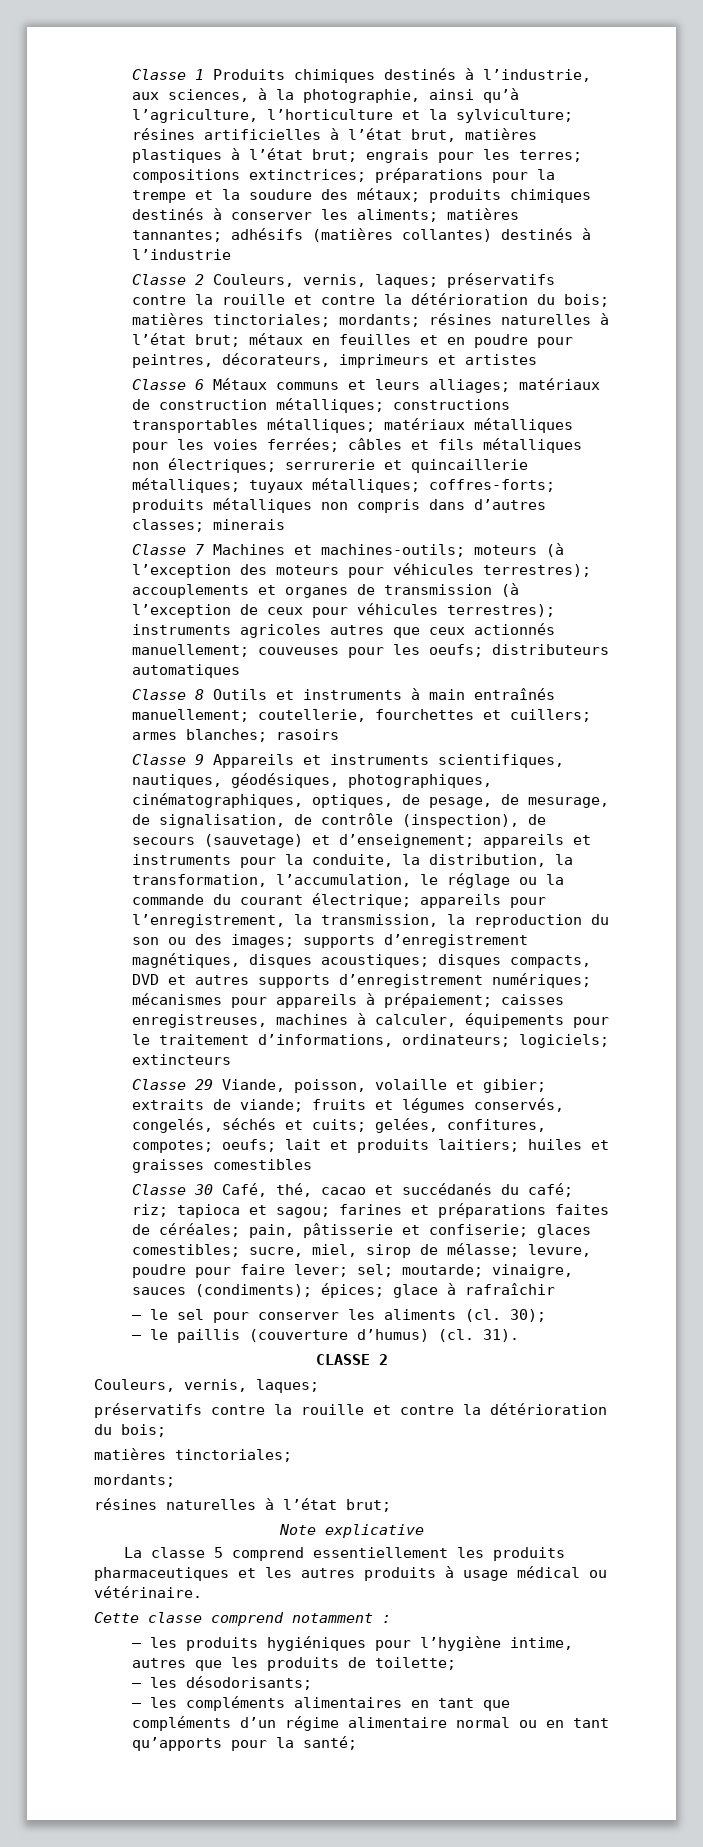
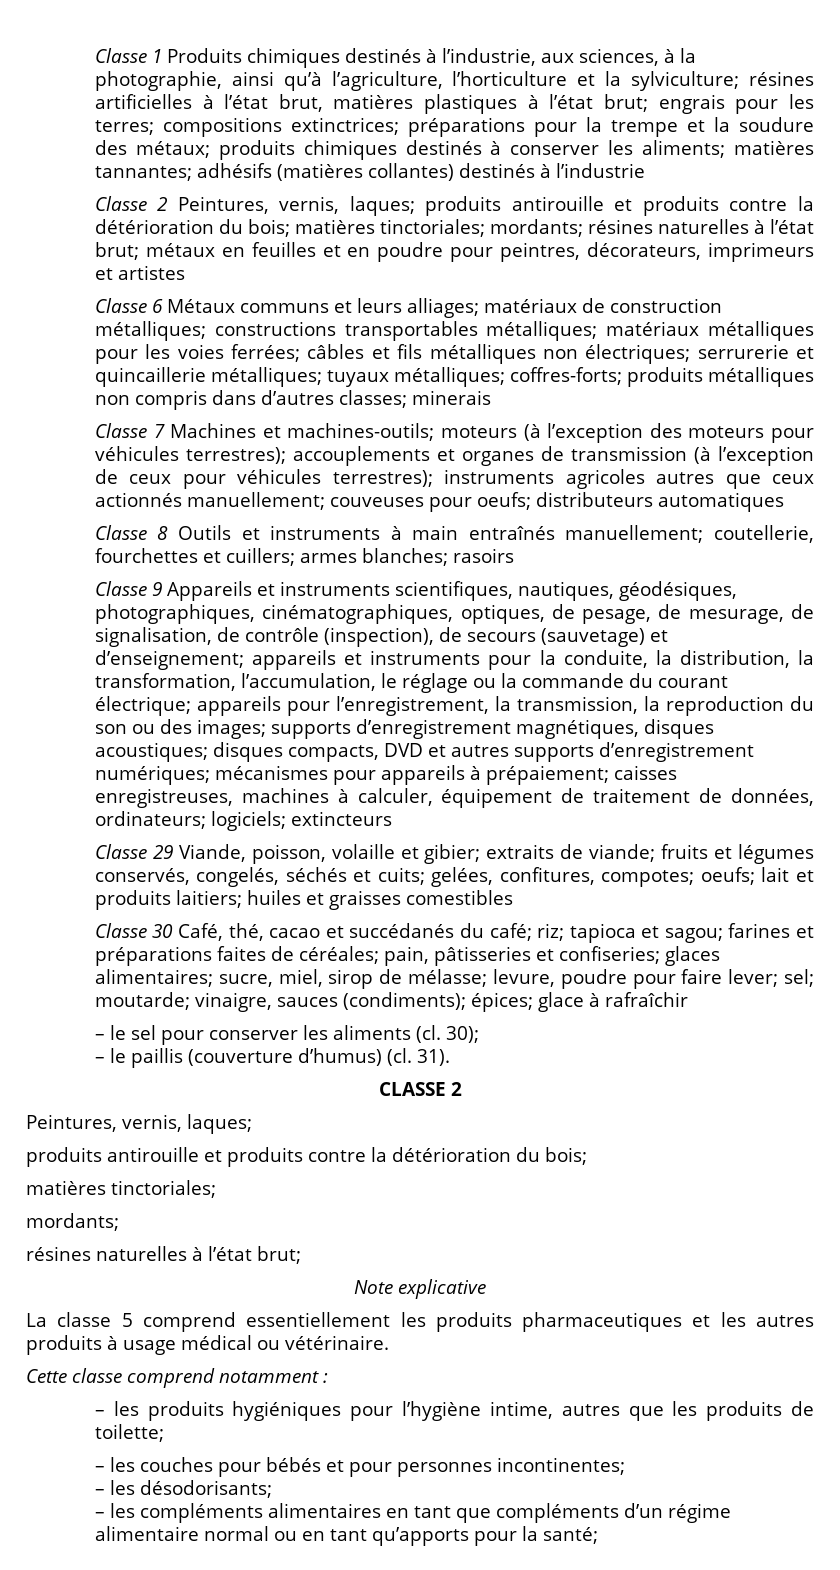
[212,273,555,288] [131,294,312,305] Couleurs, vernis, laques; préservatifs contre la rouille et -> [177,196,719,216] Peintures, vernis, laques; produits antirouille et produits
[392,644,420,655] les -> (472, 504) none
[464,1013,609,1028] [131,1034,393,1047] équipements pour le traitement d’informations, -> [441,788,815,808] équipement de traitement de données,
[302,1223,591,1238] [131,1244,240,1257] pâtisserie et confiserie; glaces comestibles; -> [433,946,720,966] [94,969,213,987] pâtisseries et confiseries; glaces alimentaires;
[94,1379,175,1392] Couleurs, -> [26,1114,117,1132] Peintures,
[94,1403,391,1418] préservatifs contre la rouille et -> [26,1147,303,1167] produits antirouille et produits
(456, 1663) none -> [94,1457,625,1477] // – les couches pour bébés et pour personnes incontinentes;

